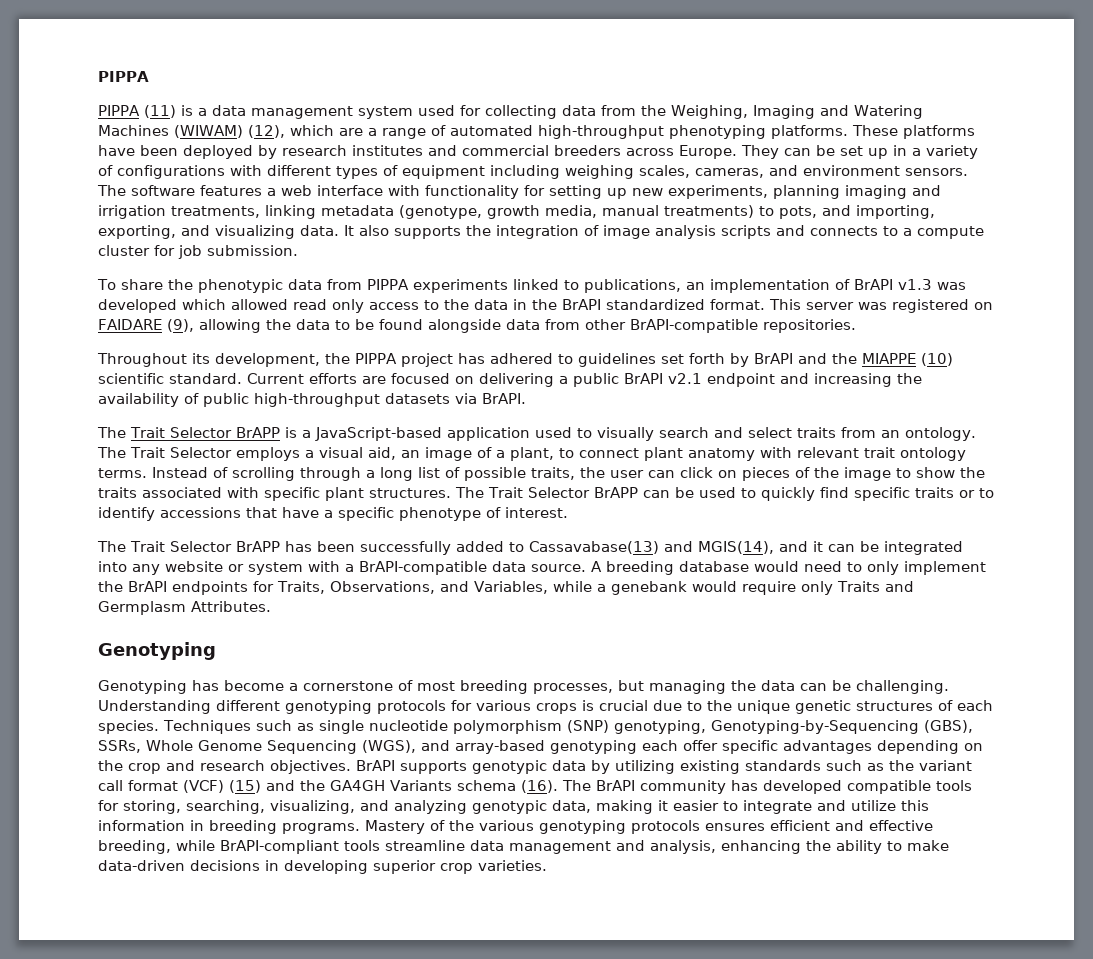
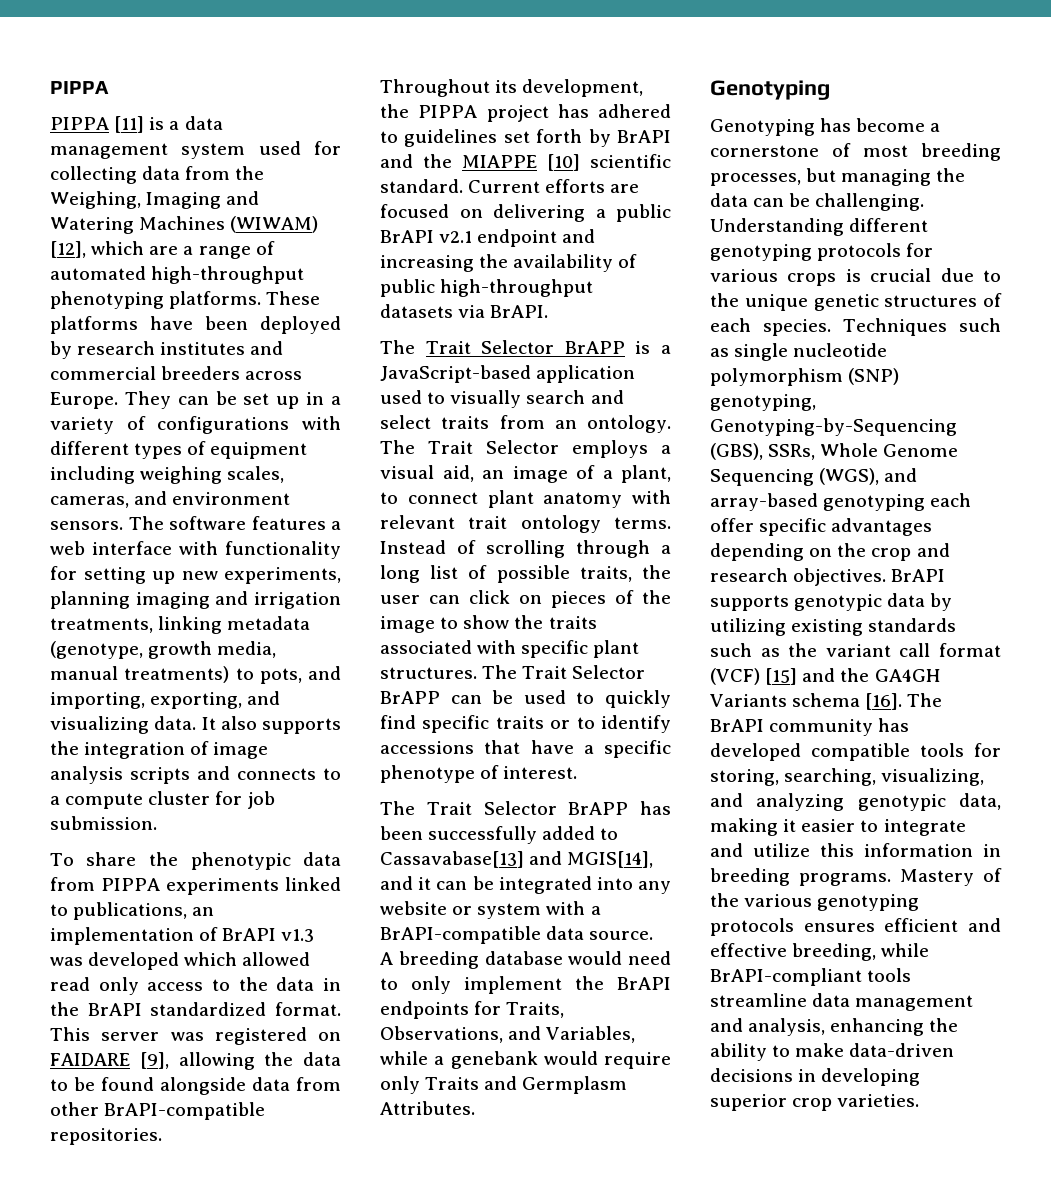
[143,105,176,118] (11) -> [114,116,145,133] [11]
[248,125,285,138] (12), -> [50,241,86,258] [12],
[166,319,194,332] (9), -> [139,1052,169,1069] [9],
[920,353,953,366] (10) -> [547,154,580,171] [10]
[528,541,774,554] Cassavabase(13) and MGIS(14), -> [380,851,654,868] Cassavabase[13] and MGIS[14],
[229,780,261,793] (15) -> [765,668,798,685] [15]
[520,780,558,793] (16). -> [865,693,903,710] [16].

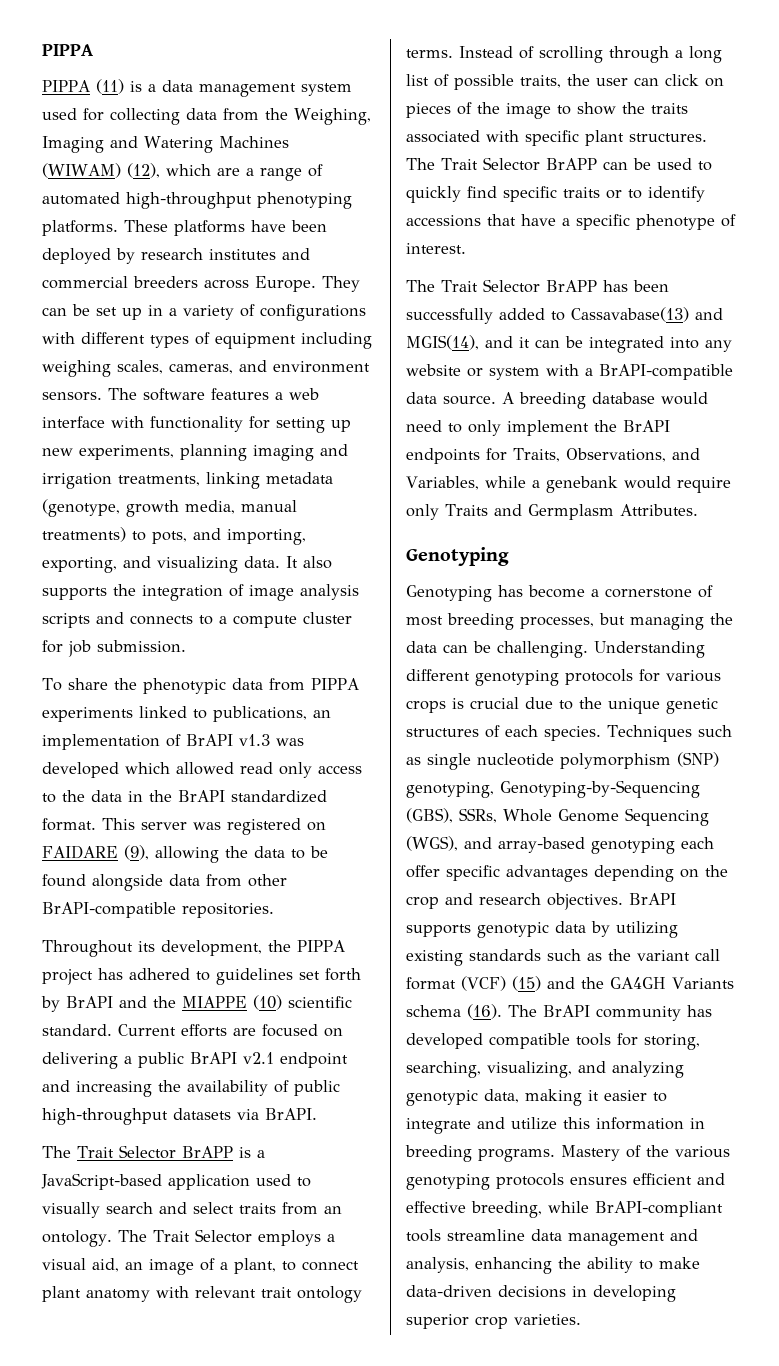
[114,116,145,133] [11] -> [95,79,124,94] (11)
[50,241,86,258] [12], -> [126,163,160,178] (12),
[139,1052,169,1069] [9], -> [123,845,149,860] (9),
[547,154,580,171] [10] -> [253,995,282,1010] (10)
[380,851,654,868] Cassavabase[13] and MGIS[14], -> [571,307,723,322] [406,335,479,350] Cassavabase(13) and MGIS(14),
[765,668,798,685] [15] -> [512,976,541,991] (15)
[865,693,903,710] [16]. -> [467,1004,502,1019] (16).

